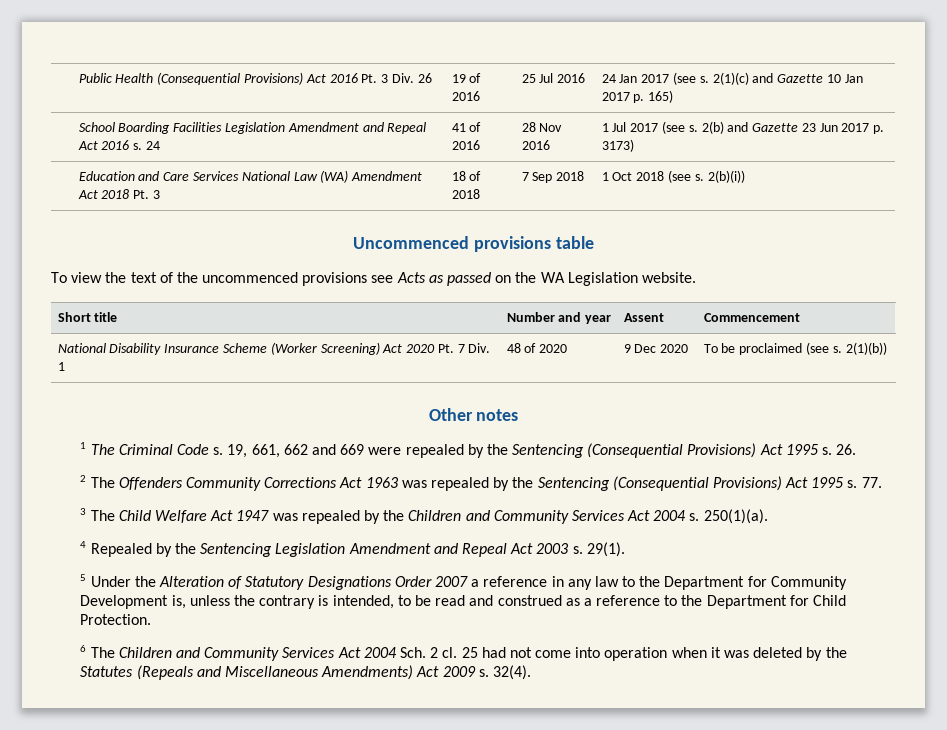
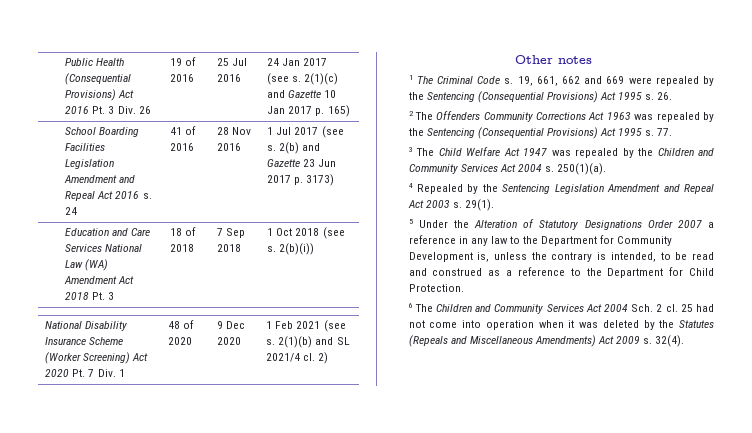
[353,236,594,252] [51,272,696,286] [57,312,118,322] [506,312,612,324] [623,313,664,322] [703,313,800,322] // Uncommenced provisions table // To view the text of the uncommenced provisions see Acts as passed on the WA Legislation website. // Short title | Number and year | Assent | Commencement -> (315, 249) none
[703,342,887,355] To be proclaimed (see s. 2(1)(b)) -> [266,320,346,332] [266,336,350,348] [266,352,329,364] 1 Feb 2021 (see s. 2(1)(b) and SL 2021/4 cl. 2)

